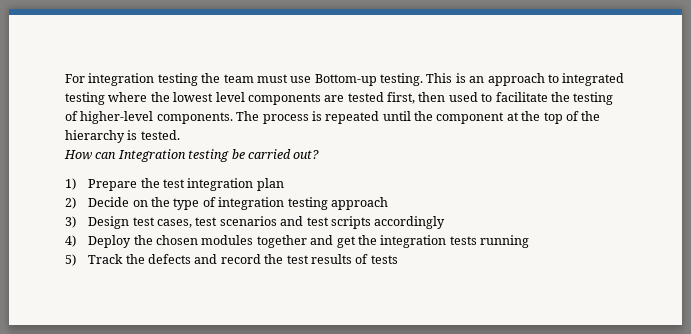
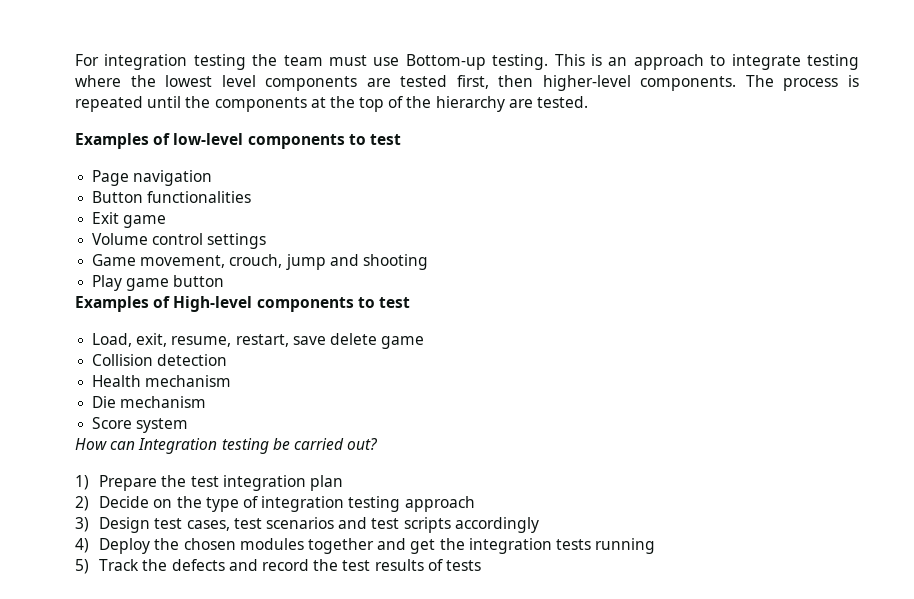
[562,73,625,86] integrated -> [731,54,801,70] integrate
[448,92,614,105] [65,111,78,121] used to facilitate the testing of -> (534, 81) none
[436,112,505,124] component -> [214,97,307,112] components
[127,130,138,140] is -> [508,99,533,108] are
(180, 135) none -> [75,133,401,149] [92,170,213,186] [92,191,252,203] [92,212,167,228] [92,233,267,249] [92,254,428,270] [92,275,225,291] [75,296,410,312] [92,333,425,349] [92,354,228,366] [92,375,232,387] [92,396,207,408] [92,417,189,433] // Examples of low-level components to test // Page navigation // Button functionalities // Exit game // Volume control settings // Game movement, crouch, jump and shooting // Play game button // Examples of High-level components to test // Load, exit, resume, restart, save delete game // Collision detection // Health mechanism // Die mechanism // Score system

